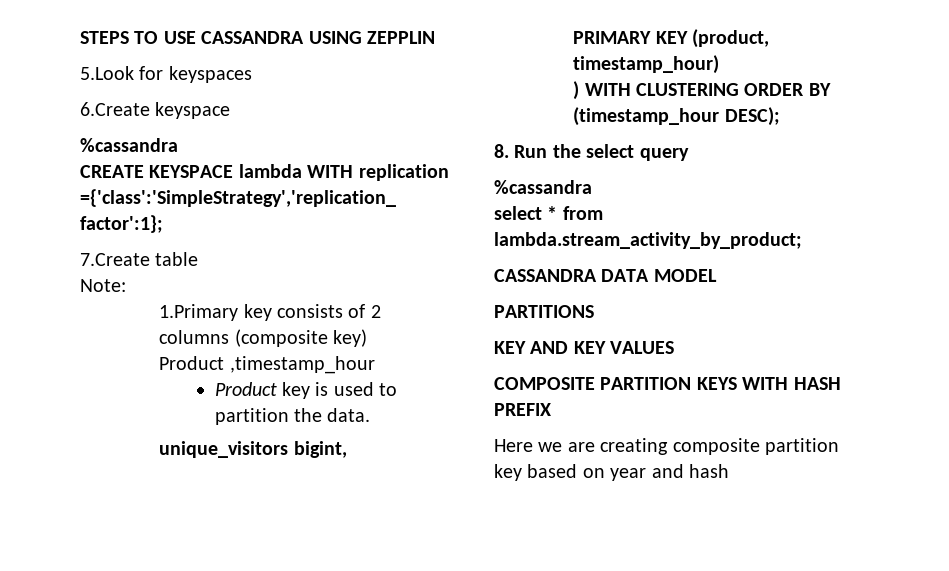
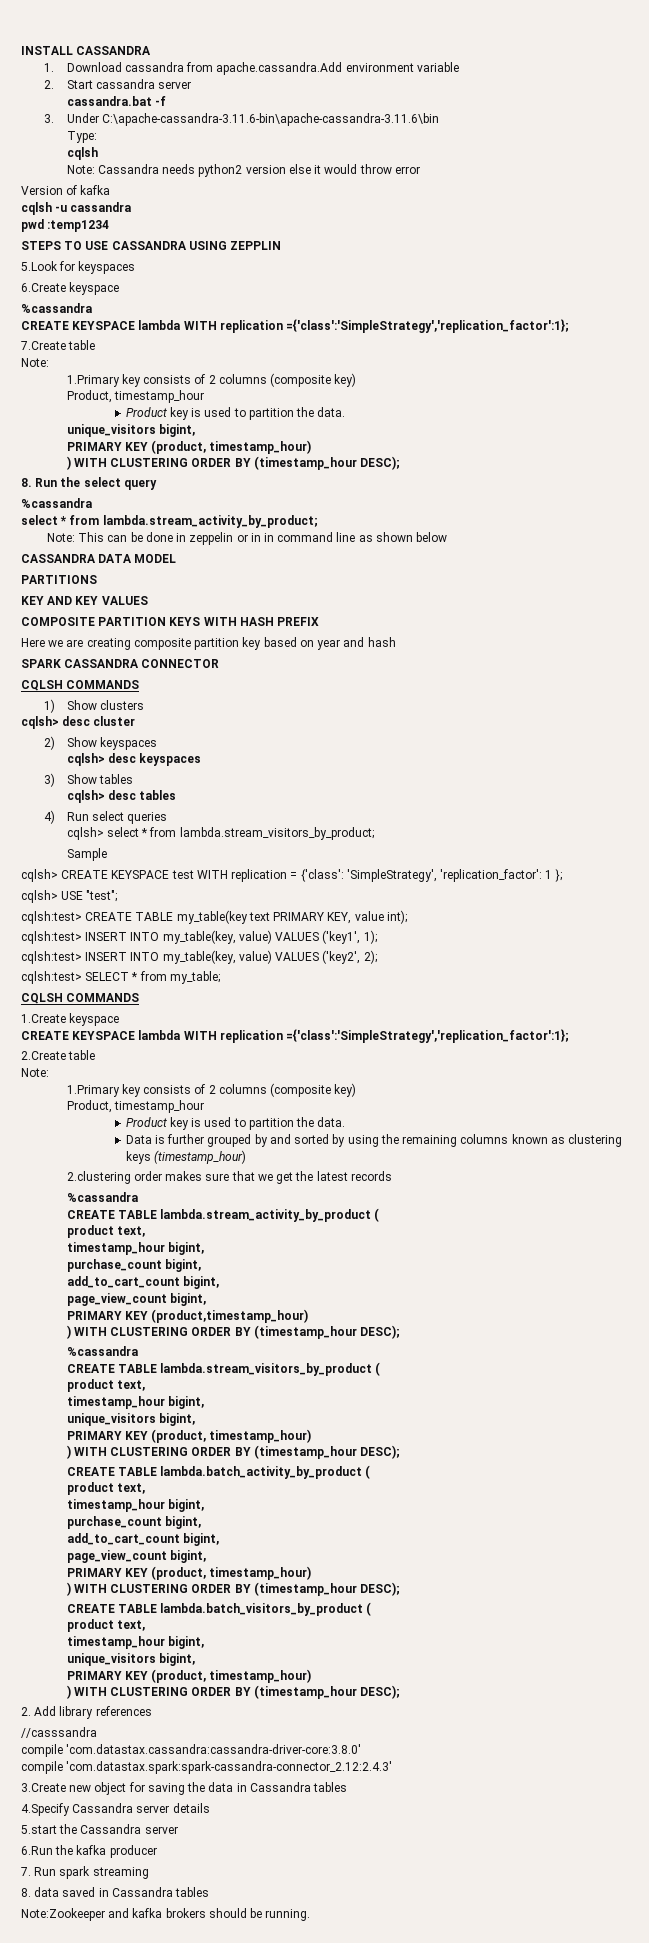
(80, 37) none -> [21,46,152,55] [43,62,459,75] [43,79,192,89] [66,96,166,106] [43,113,439,126] [66,131,97,143] [66,147,98,160] [66,164,420,177] [21,185,111,195] [21,202,132,215] [21,219,110,232] INSTALL CASSANDRA // 1. Download cassandra from apache.cassandra.Add environment variable // 2. Start cassandra server // cassandra.bat -f // 3. Under C:\apache-cassandra-3.11.6-bin\apache-cassandra-3.11.6\bin // Type: // cqlsh // Note: Cassandra needs python2 version else it would throw error // Version of kafka // cqlsh -u cassandra // pwd :temp1234 //
[159,356,375,374] Product ,timestamp_hour -> [66,390,204,403] Product, timestamp_hour
(802, 240) none -> [46,532,448,545] // Note: This can be done in zeppelin or in in command line as shown below
(729, 471) none -> [21,659,220,668] [21,680,140,691] [43,699,144,713] [21,716,136,729] [43,736,157,750] [66,753,202,766] [43,773,133,787] [66,790,177,803] [43,810,168,824] [66,827,374,840] [66,848,107,861] [21,869,562,882] [21,890,118,903] [21,910,407,924] [21,930,377,944] [21,950,377,964] [21,971,220,984] [21,993,140,1004] [21,1013,120,1026] [21,1029,570,1043] [21,1050,96,1060] [21,1068,49,1077] [66,1083,357,1097] [66,1100,204,1113] [125,1117,346,1130] [125,1134,623,1147] [125,1150,246,1164] [66,1171,392,1184] [66,1192,138,1202] [66,1208,380,1222] [66,1225,145,1238] [66,1242,204,1255] [66,1259,201,1272] [66,1276,219,1289] [66,1293,206,1306] [66,1309,309,1323] [66,1325,401,1339] [66,1346,138,1356] [66,1362,381,1376] [66,1379,145,1392] [66,1396,204,1409] [66,1413,195,1426] [66,1429,312,1443] [66,1445,401,1459] [66,1465,371,1479] [66,1482,145,1495] [66,1499,204,1512] [66,1516,201,1529] [66,1533,219,1546] [66,1550,206,1563] [66,1566,312,1580] [66,1582,401,1596] [66,1602,372,1616] [66,1619,145,1632] [66,1636,204,1649] [66,1653,195,1666] [66,1669,312,1683] [66,1685,401,1699] [21,1706,152,1719] [21,1727,97,1738] [21,1744,362,1757] [21,1761,393,1774] [21,1782,348,1795] [21,1803,210,1816] [21,1824,178,1834] [21,1845,157,1858] [21,1866,149,1879] [21,1887,210,1897] [21,1908,311,1921] // SPARK CASSANDRA CONNECTOR // CQLSH COMMANDS // 1) Show clusters // cqlsh> desc cluster // 2) Show keyspaces // cqlsh> desc keyspaces // 3) Show tables // cqlsh> desc tables // 4) Run select queries // cqlsh> select * from lambda.stream_visitors_by_product; // Sample // cqlsh> CREATE KEYSPACE test WITH replication = {'class': 'SimpleStrategy', 'replication_factor': 1 }; // cqlsh> USE "test"; // cqlsh:test> CREATE TABLE my_table(key text PRIMARY KEY, value int); // cqlsh:test> INSERT INTO my_table(key, value) VALUES ('key1', 1); // cqlsh:test> INSERT INTO my_table(key, value) VALUES ('key2', 2); // cqlsh:test> SELECT * from my_table; // CQLSH COMMANDS // 1.Create keyspace // CREATE KEYSPACE lambda WITH replication ={'class':'SimpleStrategy','replication_factor':1}; // 2.Create table // Note: // 1.Primary key consists of 2 columns (composite key) // Product, timestamp_hour // Product key is used to partition the data. // Data is further grouped by and sorted by using the remaining columns known as clustering keys (timestamp_hour) // 2.clustering order makes sure that we get the latest records // %cassandra // CREATE TABLE lambda.stream_activity_by_product ( // product text, // timestamp_hour bigint, // purchase_count bigint, // add_to_cart_count bigint, // page_view_count bigint, // PRIMARY KEY (product,timestamp_hour) // ) WITH CLUSTERING ORDER BY (timestamp_hour DESC); // %cassandra // CREATE TABLE lambda.stream_visitors_by_product ( // product text, // timestamp_hour bigint, // unique_visitors bigint, // PRIMARY KEY (product, timestamp_hour) // ) WITH CLUSTERING ORDER BY (timestamp_hour DESC); // CREATE TABLE lambda.batch_activity_by_product ( // product text, // timestamp_hour bigint, // purchase_count bigint, // add_to_cart_count bigint, // page_view_count bigint, // PRIMARY KEY (product, timestamp_hour) // ) WITH CLUSTERING ORDER BY (timestamp_hour DESC); // CREATE TABLE lambda.batch_visitors_by_product ( // product text, // timestamp_hour bigint, // unique_visitors bigint, // PRIMARY KEY (product, timestamp_hour) // ) WITH CLUSTERING ORDER BY (timestamp_hour DESC); // 2. Add library references // //casssandra // compile 'com.datastax.cassandra:cassandra-driver-core:3.8.0' // compile 'com.datastax.spark:spark-cassandra-connector_2.12:2.4.3' // 3.Create new object for saving the data in Cassandra tables // 4.Specify Cassandra server details // 5.start the Cassandra server // 6.Run the kafka producer // 7. Run spark streaming // 8. data saved in Cassandra tables // Note:Zookeeper and kafka brokers should be running.

